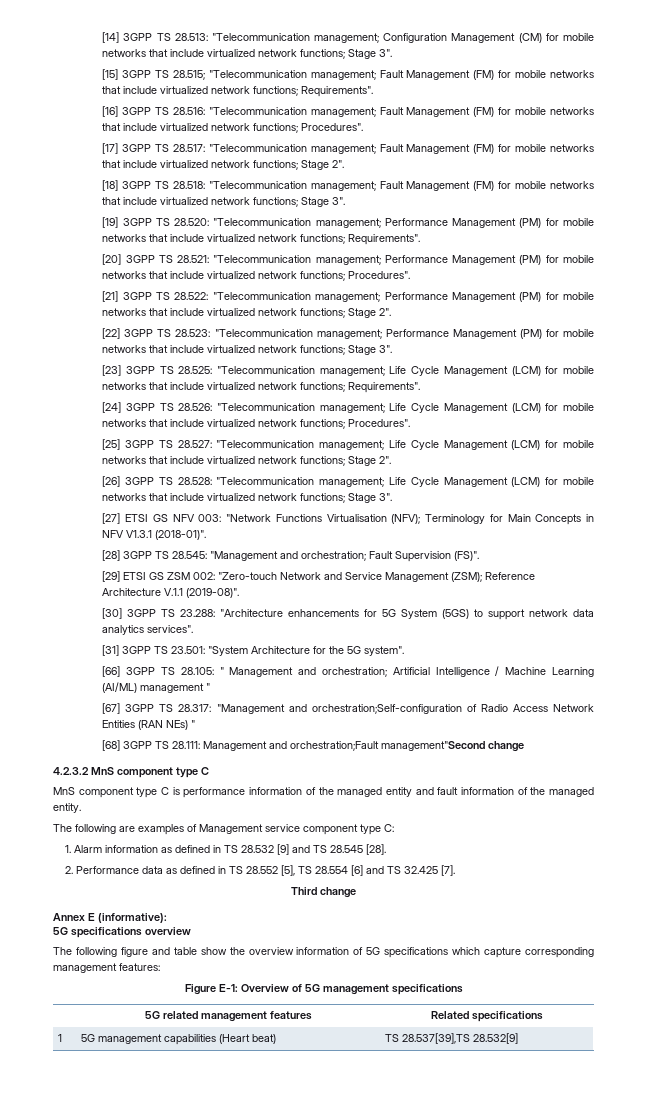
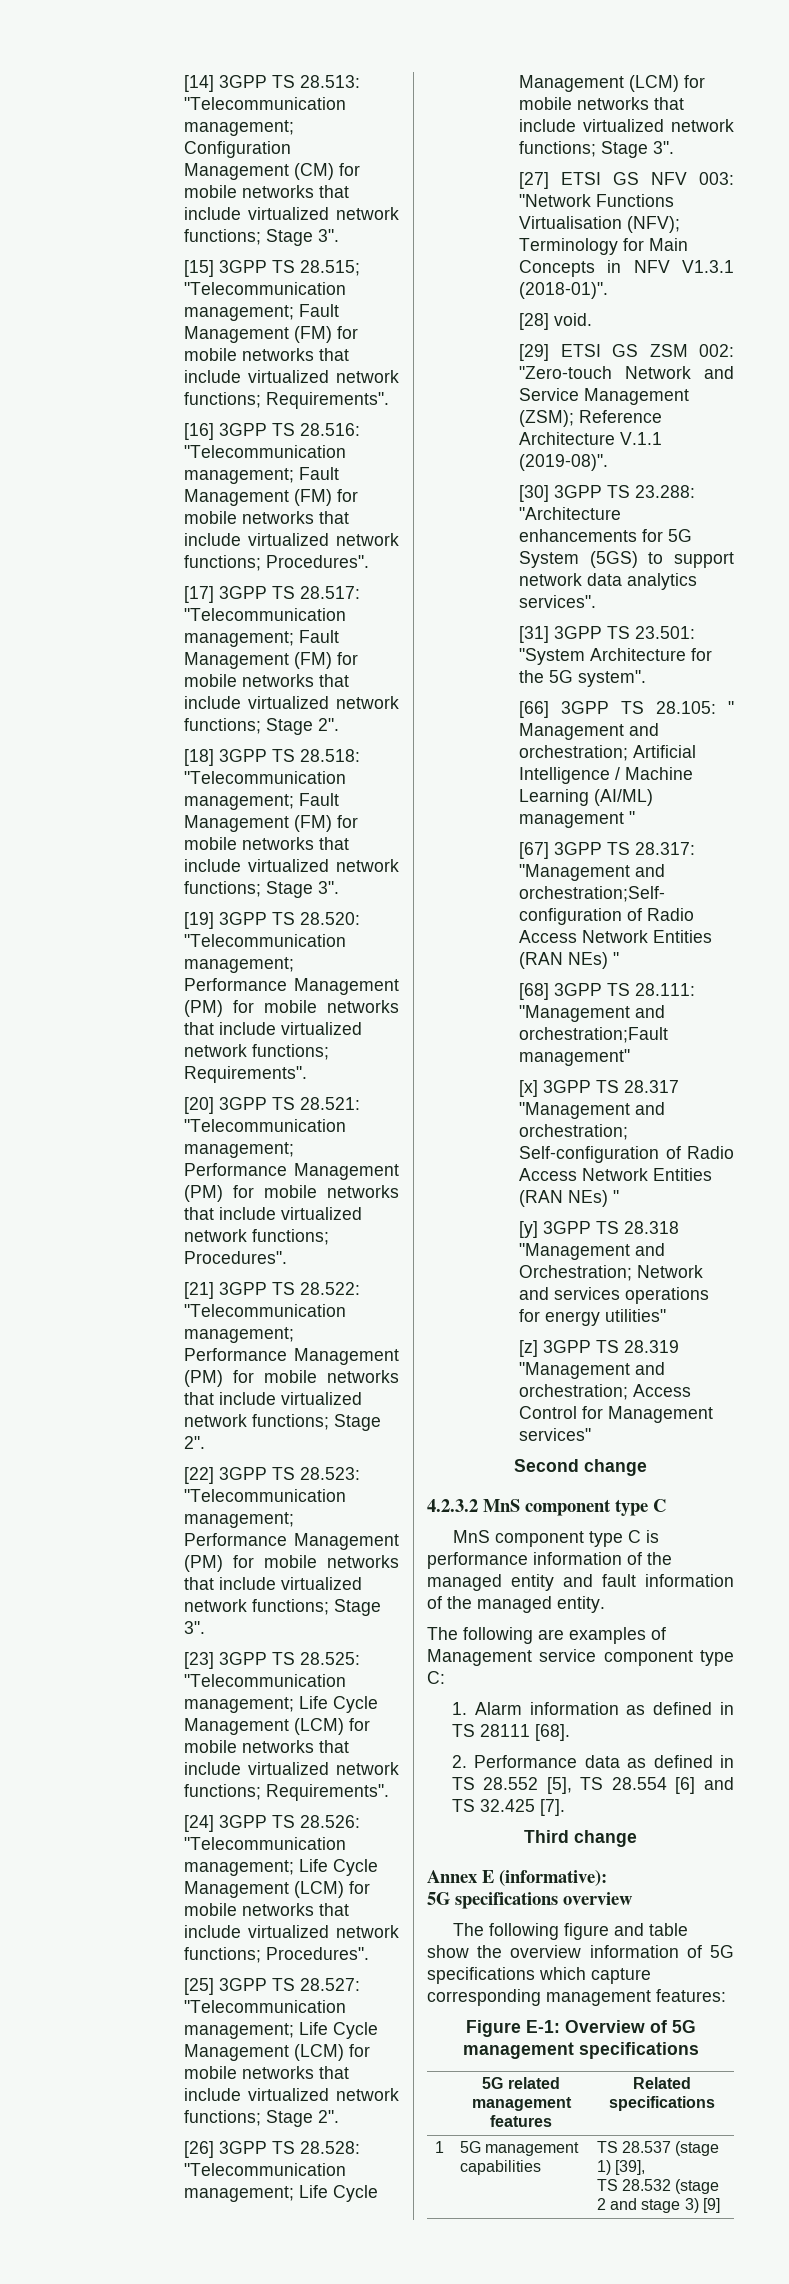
[123,551,480,562] 3GPP TS 28.545: "Management and orchestration; Fault Supervision (FS)". -> [554,313,593,326] void.
[203,741,268,751] Management -> [519,1005,631,1022] "Management
[381,741,486,751] management"Second -> [519,1049,631,1066] [519,1080,680,1097] [519,1102,666,1119] [519,1124,629,1140] [519,1146,734,1163] [519,1168,713,1181] [519,1190,620,1207] [519,1221,680,1238] [519,1243,666,1260] [519,1265,704,1281] [519,1287,710,1304] [519,1309,667,1326] [519,1340,680,1357] [519,1362,666,1379] [519,1384,692,1400] [519,1406,714,1423] [519,1428,592,1441] [514,1459,579,1472] management" // [x] 3GPP TS 28.317 "Management and orchestration; Self-configuration of Radio Access Network Entities (RAN NEs) " // [y] 3GPP TS 28.318 "Management and Orchestration; Network and services operations for energy utilities" // [z] 3GPP TS 28.319 "Management and orchestration; Access Control for Management services" // Second
[241,844,387,855] 28.532 [9] and TS 28.545 [28]. -> [479,1724,570,1741] 28111 [68].
[219,1034,277,1044] [385,1033,519,1044] (Heart beat) | TS 28.537[39],TS 28.532[9] -> [596,2141,720,2156] [596,2160,645,2175] [596,2179,720,2194] [596,2198,720,2213] | TS 28.537 (stage 1) [39], // TS 28.532 (stage 2 and stage 3) [9]

